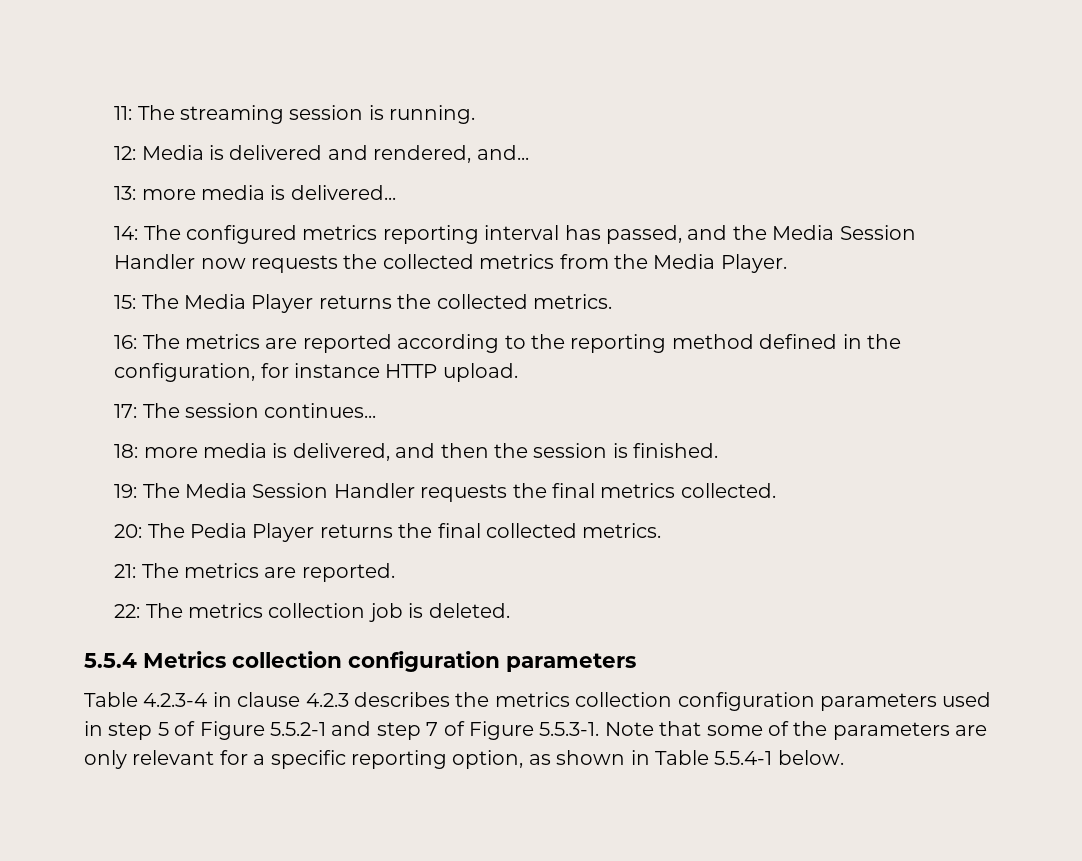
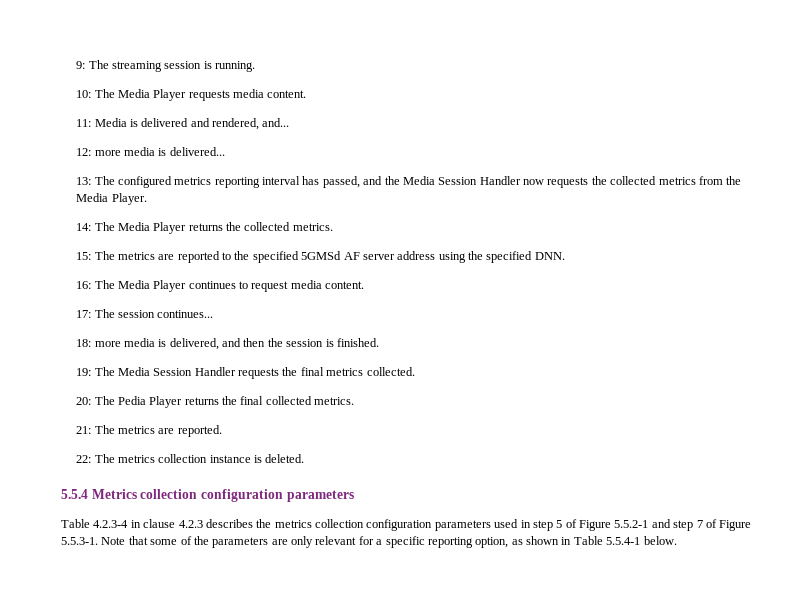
[114,106,133,120] 11: -> [76,61,86,69] 9:
[114,146,137,160] 12: -> [76,89,307,101] [76,119,92,127] 10: The Media Player requests media content. // 11:
[114,186,137,200] 13: -> [76,148,92,156] 12:
[114,226,139,240] 14: -> [76,177,92,185] 13:
[114,295,137,309] 15: -> [76,223,92,231] 14:
[114,335,138,349] 16: -> [76,252,92,260] 15:
[397,334,500,353] according -> (220, 257) none
[570,334,902,353] [114,363,518,382] reporting method defined in the configuration, for instance HTTP upload. -> [252,251,565,263] [76,280,365,292] specified 5GMSd AF server address using the specified DNN. // 16: The Media Player continues to request media content.
[368,603,403,622] job -> [209,455,251,463] instance

